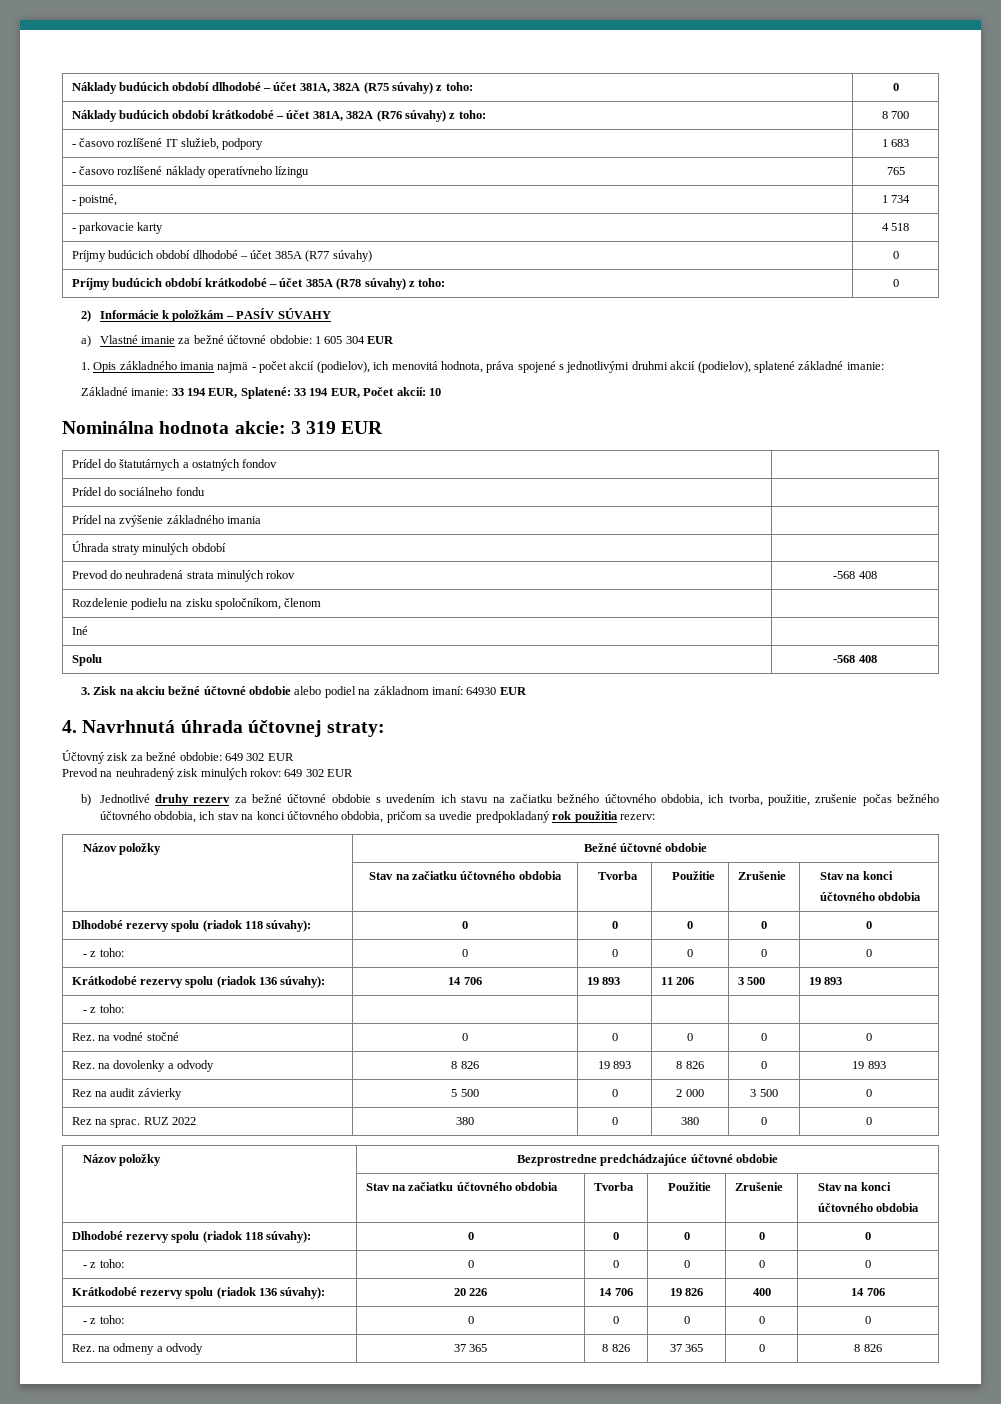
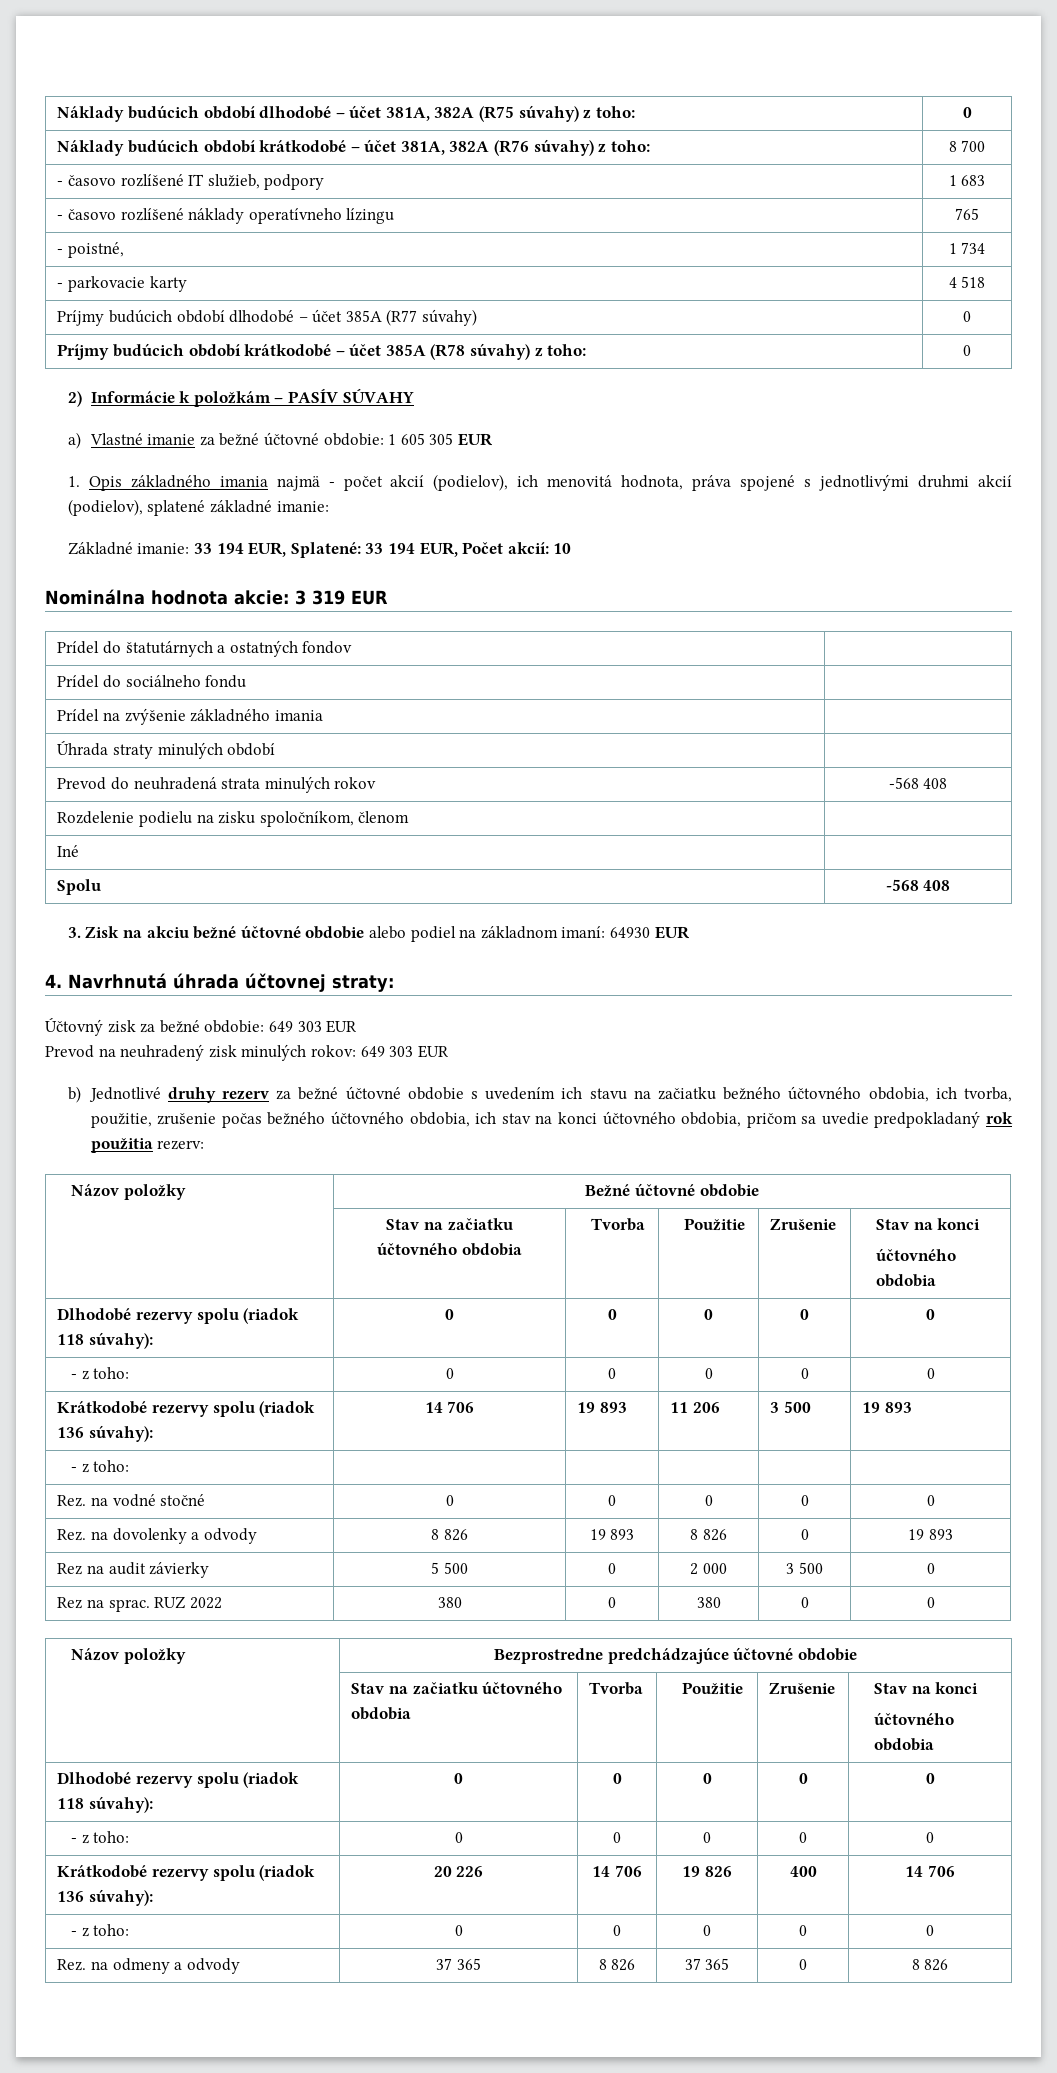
[345,336,365,344] 304 -> [429,433,454,445] 305
[246,753,265,761] 302 -> [297,1021,322,1032] 303
[305,769,324,777] 302 -> [389,1046,414,1057] 303

